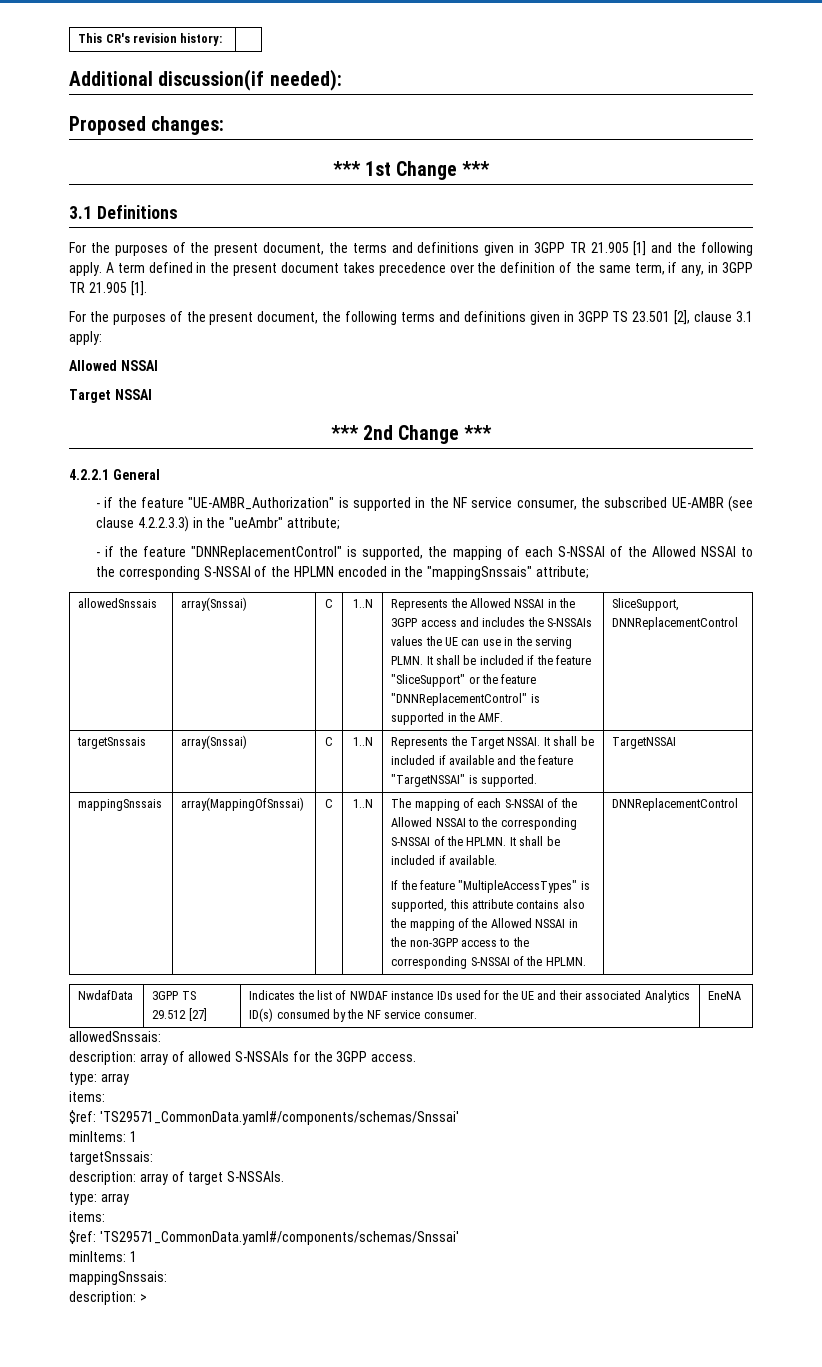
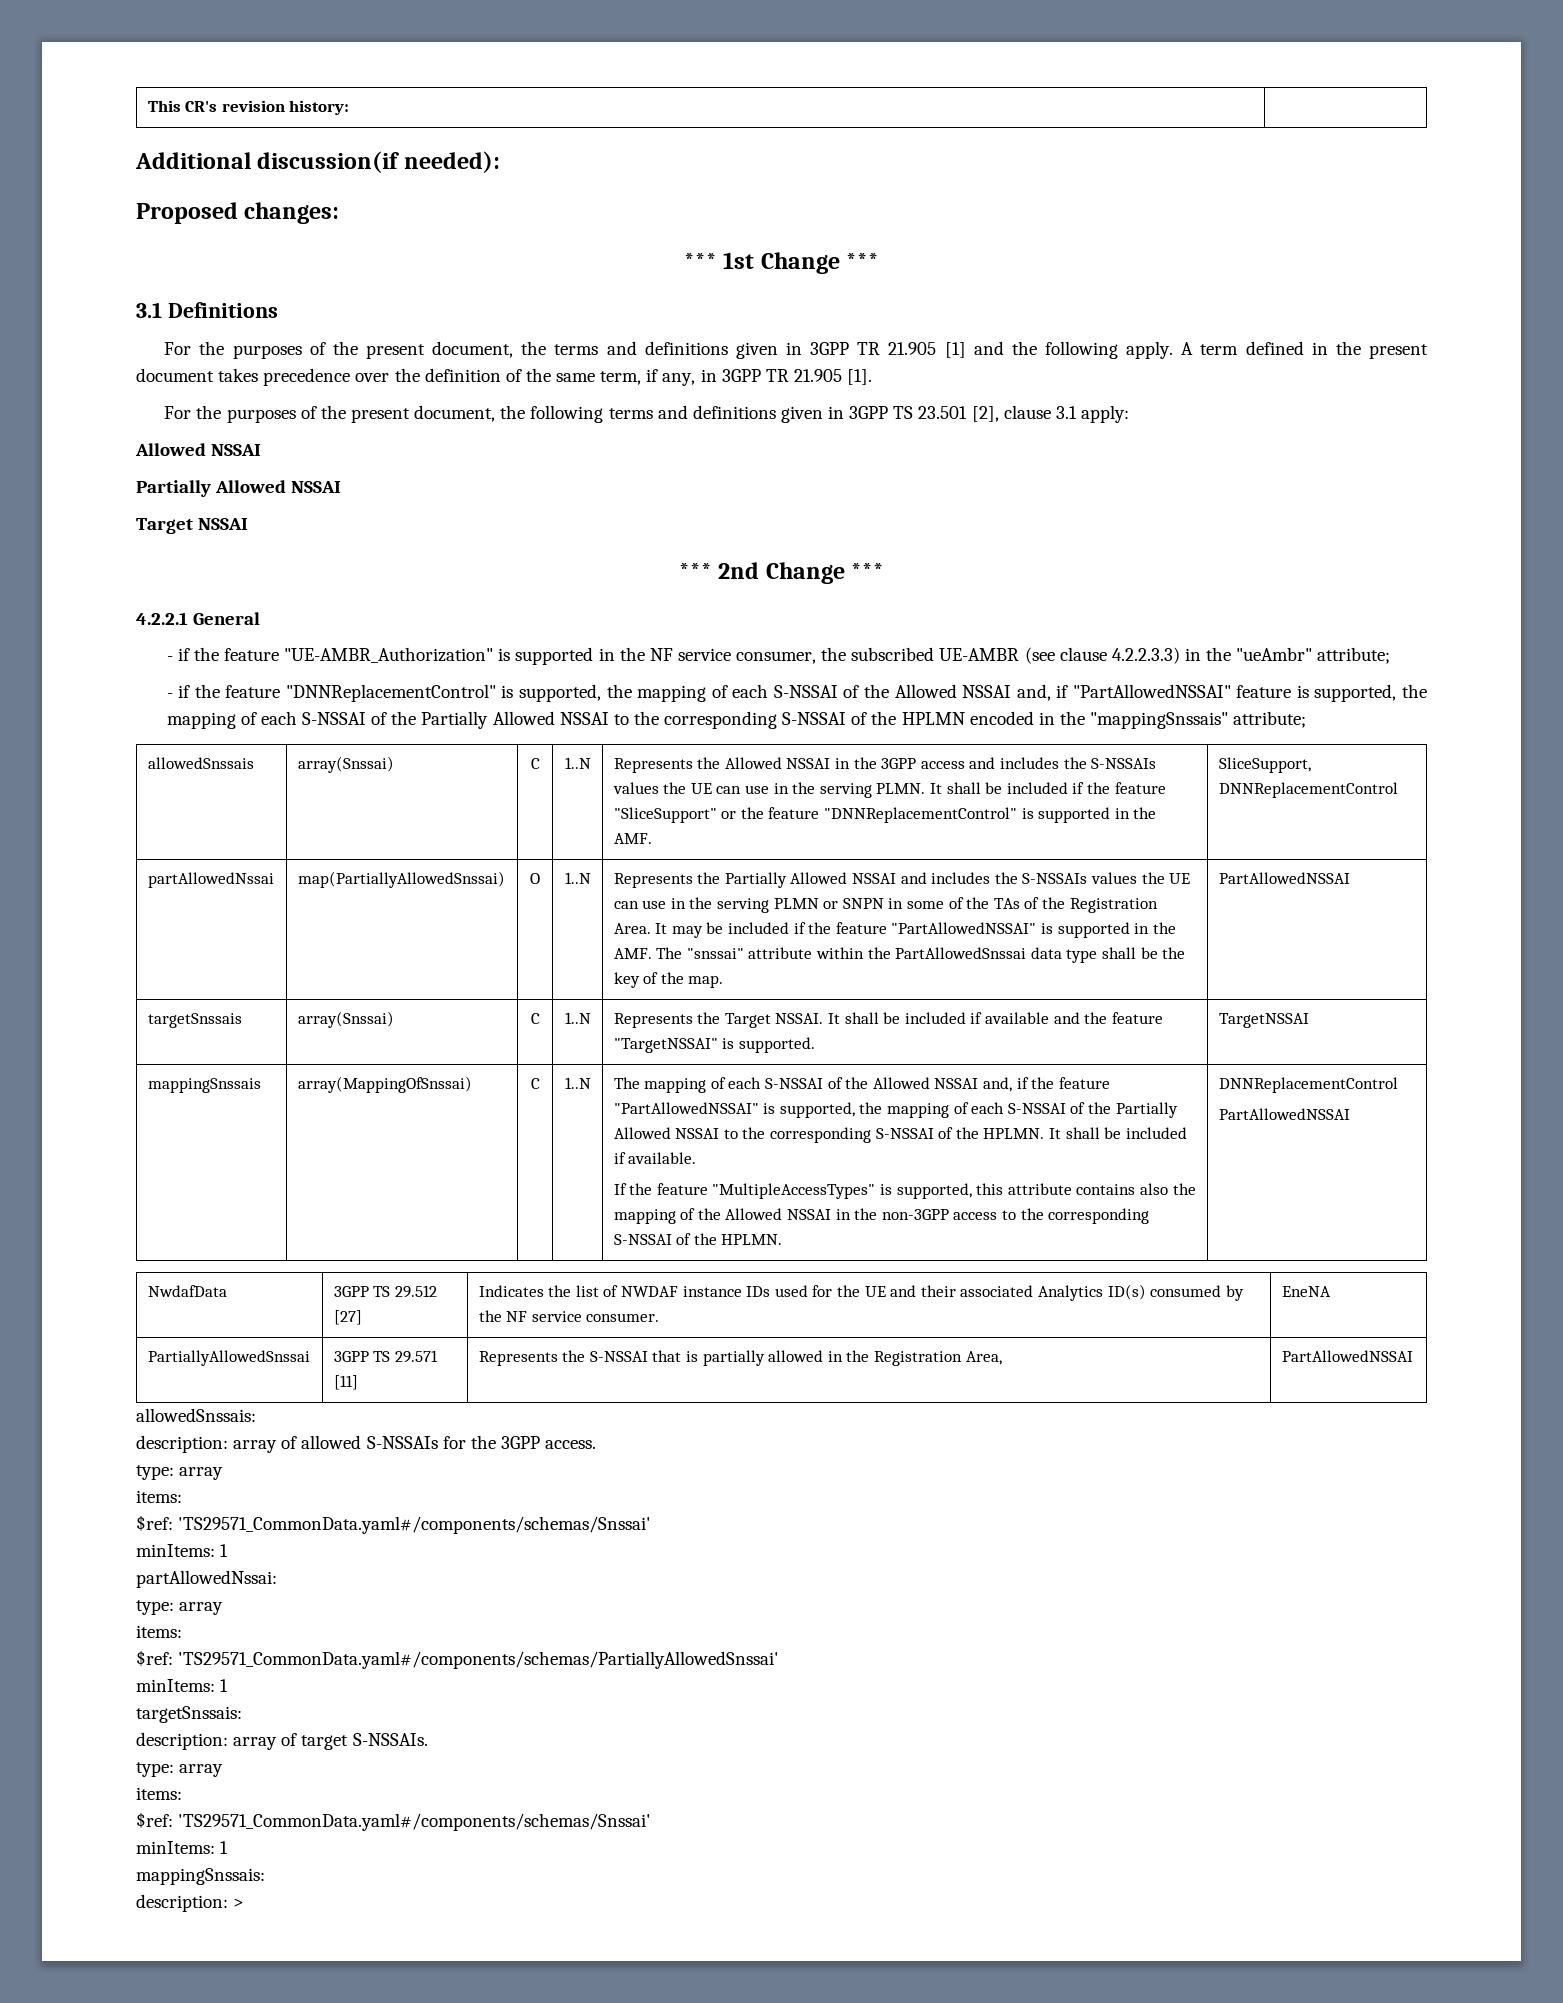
(158, 365) none -> [136,480,342,497] // Partially Allowed NSSAI
(736, 551) none -> [1016,684,1428,702] [166,711,609,729] and, if "PartAllowedNSSAI" feature is supported, the mapping of each S-NSSAI of the Partially Allowed NSSAI
(739, 623) none -> [147,872,274,888] [297,871,505,888] [530,873,540,884] [564,872,591,884] [613,872,1191,888] [613,897,1158,913] [613,922,1176,938] [613,947,1186,963] [613,972,724,988] [1218,872,1350,884] // partAllowedNssai | map(PartiallyAllowedSnssai) | O | 1..N | Represents the Partially Allowed NSSAI and includes the S-NSSAIs values the UE can use in the serving PLMN or SNPN in some of the TAs of the Registration Area. It may be included if the feature "PartAllowedNSSAI" is supported in the AMF. The "snssai" attribute within the PartAllowedSnssai data type shall be the key of the map. | PartAllowedNSSAI
(466, 822) none -> [983,1077,1110,1092] [613,1102,1178,1118] [613,1127,720,1139] and, if the feature "PartAllowedNSSAI" is supported, the mapping of each S-NSSAI of the Partially Allowed NSSAI
(739, 804) none -> [1218,1108,1350,1120] // PartAllowedNSSAI
(742, 995) none -> [147,1350,310,1366] [333,1350,438,1363] [333,1375,358,1390] [478,1350,1002,1366] [1281,1350,1413,1362] // PartiallyAllowedSnssai | 3GPP TS 29.571 [11] | Represents the S-NSSAI that is partially allowed in the Registration Area, | PartAllowedNSSAI
(137, 1136) none -> [136,1570,277,1588] [136,1600,224,1615] [136,1625,182,1638] [136,1650,780,1669] [136,1679,229,1692] // partAllowedNssai: // type: array // items: // $ref: 'TS29571_CommonData.yaml#/components/schemas/PartiallyAllowedSnssai' // minItems: 1

